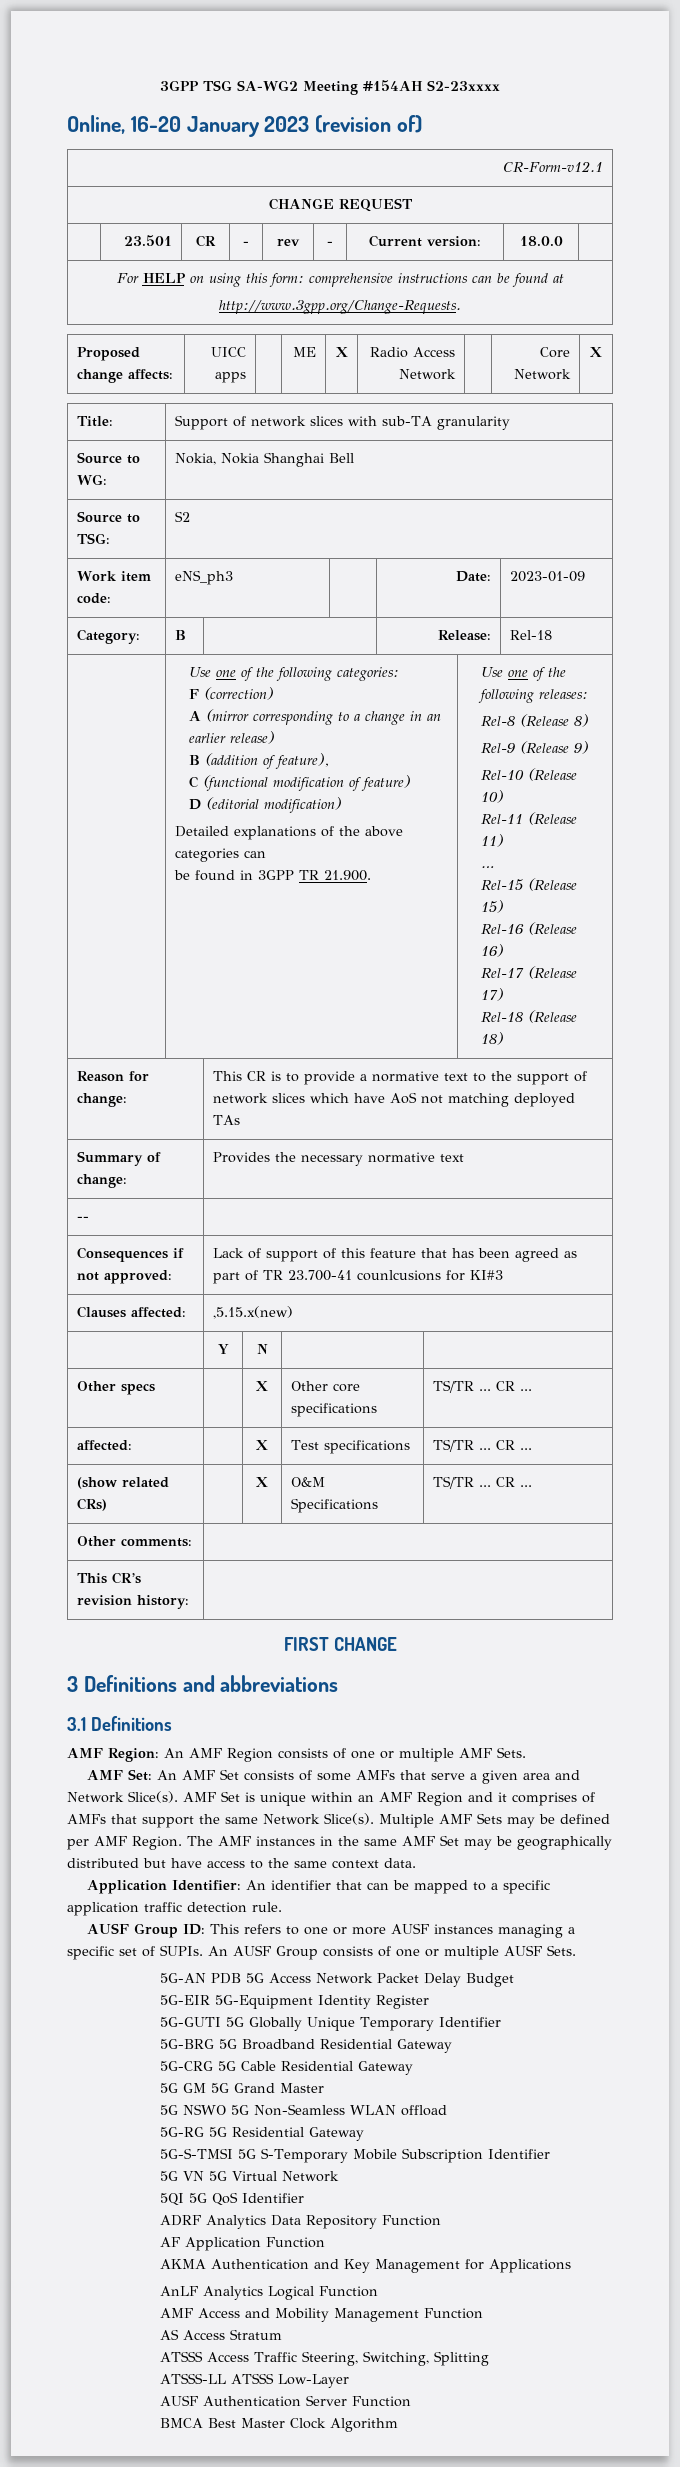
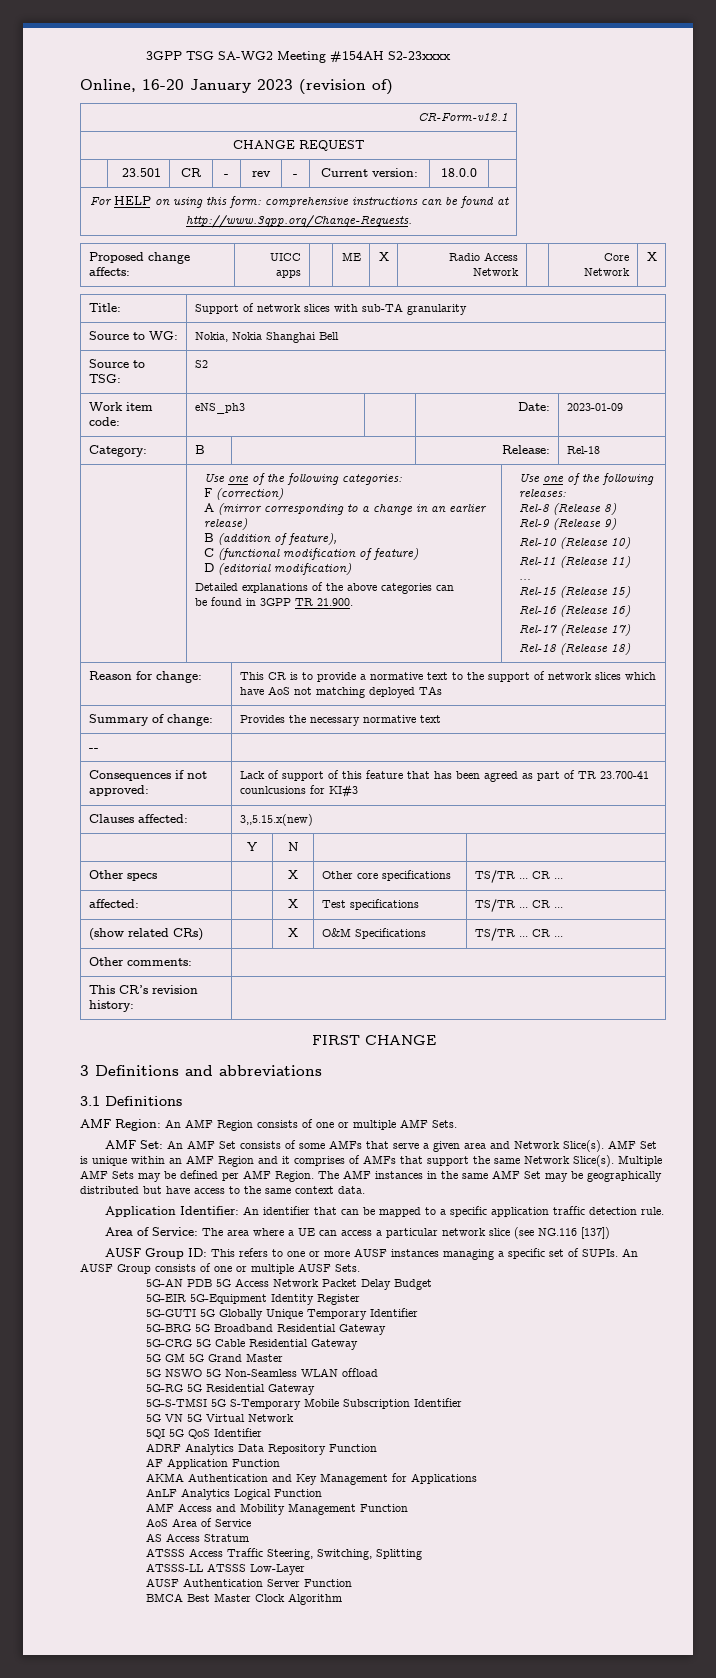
[212,1306,293,1319] ,5.15.x(new) -> [239,814,313,826] 3,,5.15.x(new)
(282, 1907) none -> [105,1227,611,1239] // Area of Service: The area where a UE can access a particular network slice (see NG.116 [137])
(483, 2313) none -> [145,1518,251,1527] // AoS Area of Service

